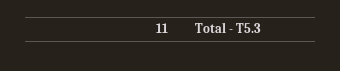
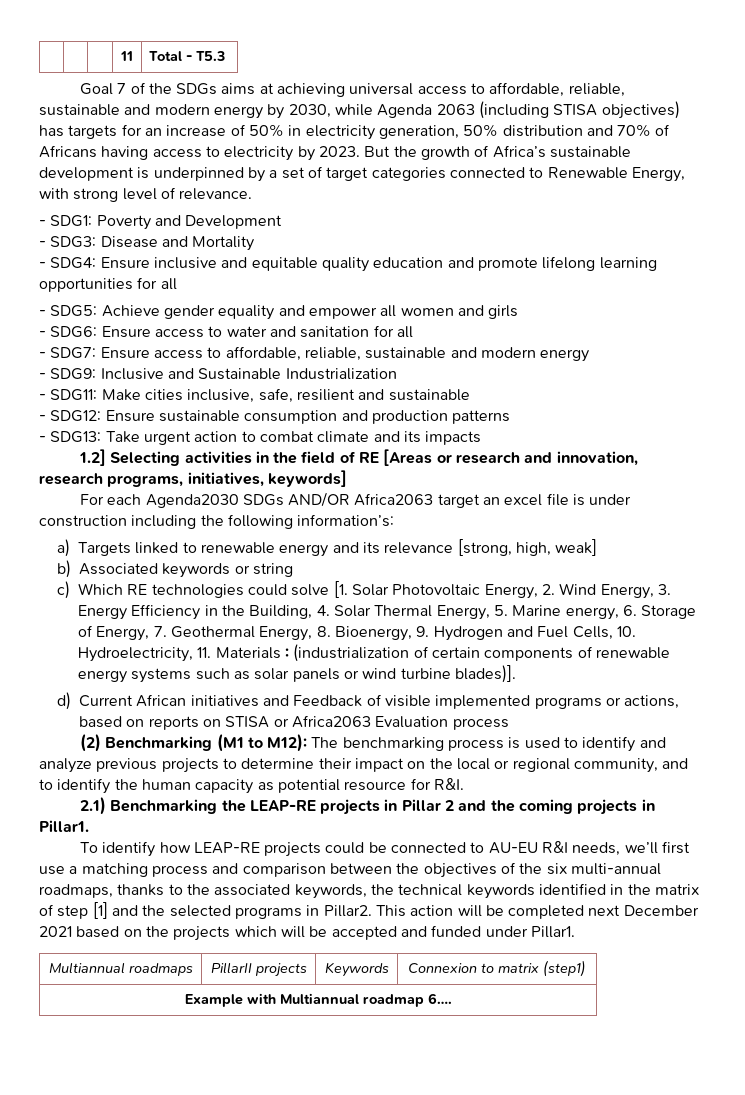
(262, 28) none -> [79,82,625,97] [39,101,680,119] [39,124,671,140] [39,145,631,161] [39,166,685,182] [39,187,253,202] [39,215,283,230] [39,236,255,251] [39,256,657,272] [39,277,177,292] [39,305,519,320] [39,325,413,338] [39,346,590,362] [39,368,397,380] [39,388,470,403] [39,410,511,424] [39,431,482,445] [78,449,638,466] [39,470,347,487] [79,492,632,508] [39,514,395,529] [57,539,598,557] [57,560,293,578] [57,581,671,599] [78,604,697,620] [78,625,636,641] [78,644,670,662] [78,665,516,683] [57,692,680,710] [79,715,509,730] [79,734,666,752] [39,758,689,773] [39,778,464,794] [79,797,655,815] [39,820,89,832] [79,841,691,857] [39,862,661,878] [39,883,699,899] [39,902,699,919] [39,925,575,941] [48,962,193,976] [210,962,307,977] [324,963,389,977] [408,960,586,977] [184,993,452,1007] // Goal 7 of the SDGs aims at achieving universal access to affordable, reliable, sustainable and modern energy by 2030, while Agenda 2063 (including STISA objectives) has targets for an increase of 50% in electricity generation, 50% distribution and 70% of Africans having access to electricity by 2023. But the growth of Africa’s sustainable development is underpinned by a set of target categories connected to Renewable Energy, with strong level of relevance. // - SDG1: Poverty and Development // - SDG3: Disease and Mortality // - SDG4: Ensure inclusive and equitable quality education and promote lifelong learning opportunities for all // - SDG5: Achieve gender equality and empower all women and girls // - SDG6: Ensure access to water and sanitation for all // - SDG7: Ensure access to affordable, reliable, sustainable and modern energy // - SDG9: Inclusive and Sustainable Industrialization // - SDG11: Make cities inclusive, safe, resilient and sustainable // - SDG12: Ensure sustainable consumption and production patterns // - SDG13: Take urgent action to combat climate and its impacts // 1.2] Selecting activities in the field of RE [Areas or research and innovation, research programs, initiatives, keywords] // For each Agenda2030 SDGs AND/OR Africa2063 target an excel file is under construction including the following information’s: // a) Targets linked to renewable energy and its relevance [strong, high, weak] // b) Associated keywords or string // c) Which RE technologies could solve [1. Solar Photovoltaic Energy, 2. Wind Energy, 3. Energy Efficiency in the Building, 4. Solar Thermal Energy, 5. Marine energy, 6. Storage of Energy, 7. Geothermal Energy, 8. Bioenergy, 9. Hydrogen and Fuel Cells, 10. Hydroelectricity, 11. Materials : (industrialization of certain components of renewable energy systems such as solar panels or wind turbine blades)]. // d) Current African initiatives and Feedback of visible implemented programs or actions, based on reports on STISA or Africa2063 Evaluation process // (2) Benchmarking (M1 to M12): The benchmarking process is used to identify and analyze previous projects to determine their impact on the local or regional community, and to identify the human capacity as potential resource for R&I. // 2.1) Benchmarking the LEAP-RE projects in Pillar 2 and the coming projects in Pillar1. // To identify how LEAP-RE projects could be connected to AU-EU R&I needs, we’ll first use a matching process and comparison between the objectives of the six multi-annual roadmaps, thanks to the associated keywords, the technical keywords identified in the matrix of step [1] and the selected programs in Pillar2. This action will be completed next December 2021 based on the projects which will be accepted and funded under Pillar1. // Multiannual roadmaps | PillarII projects | Keywords | Connexion to matrix (step1) // Example with Multiannual roadmap 6….

